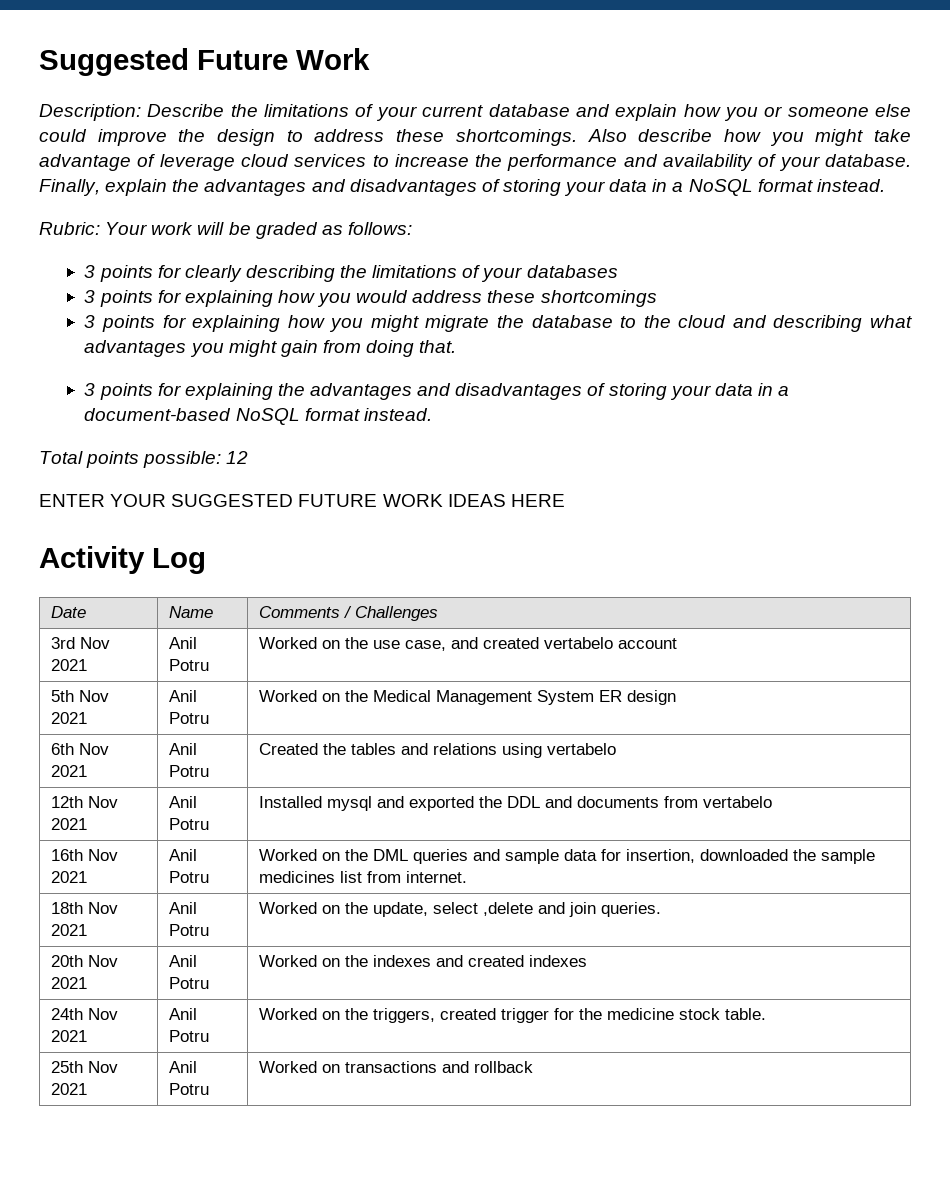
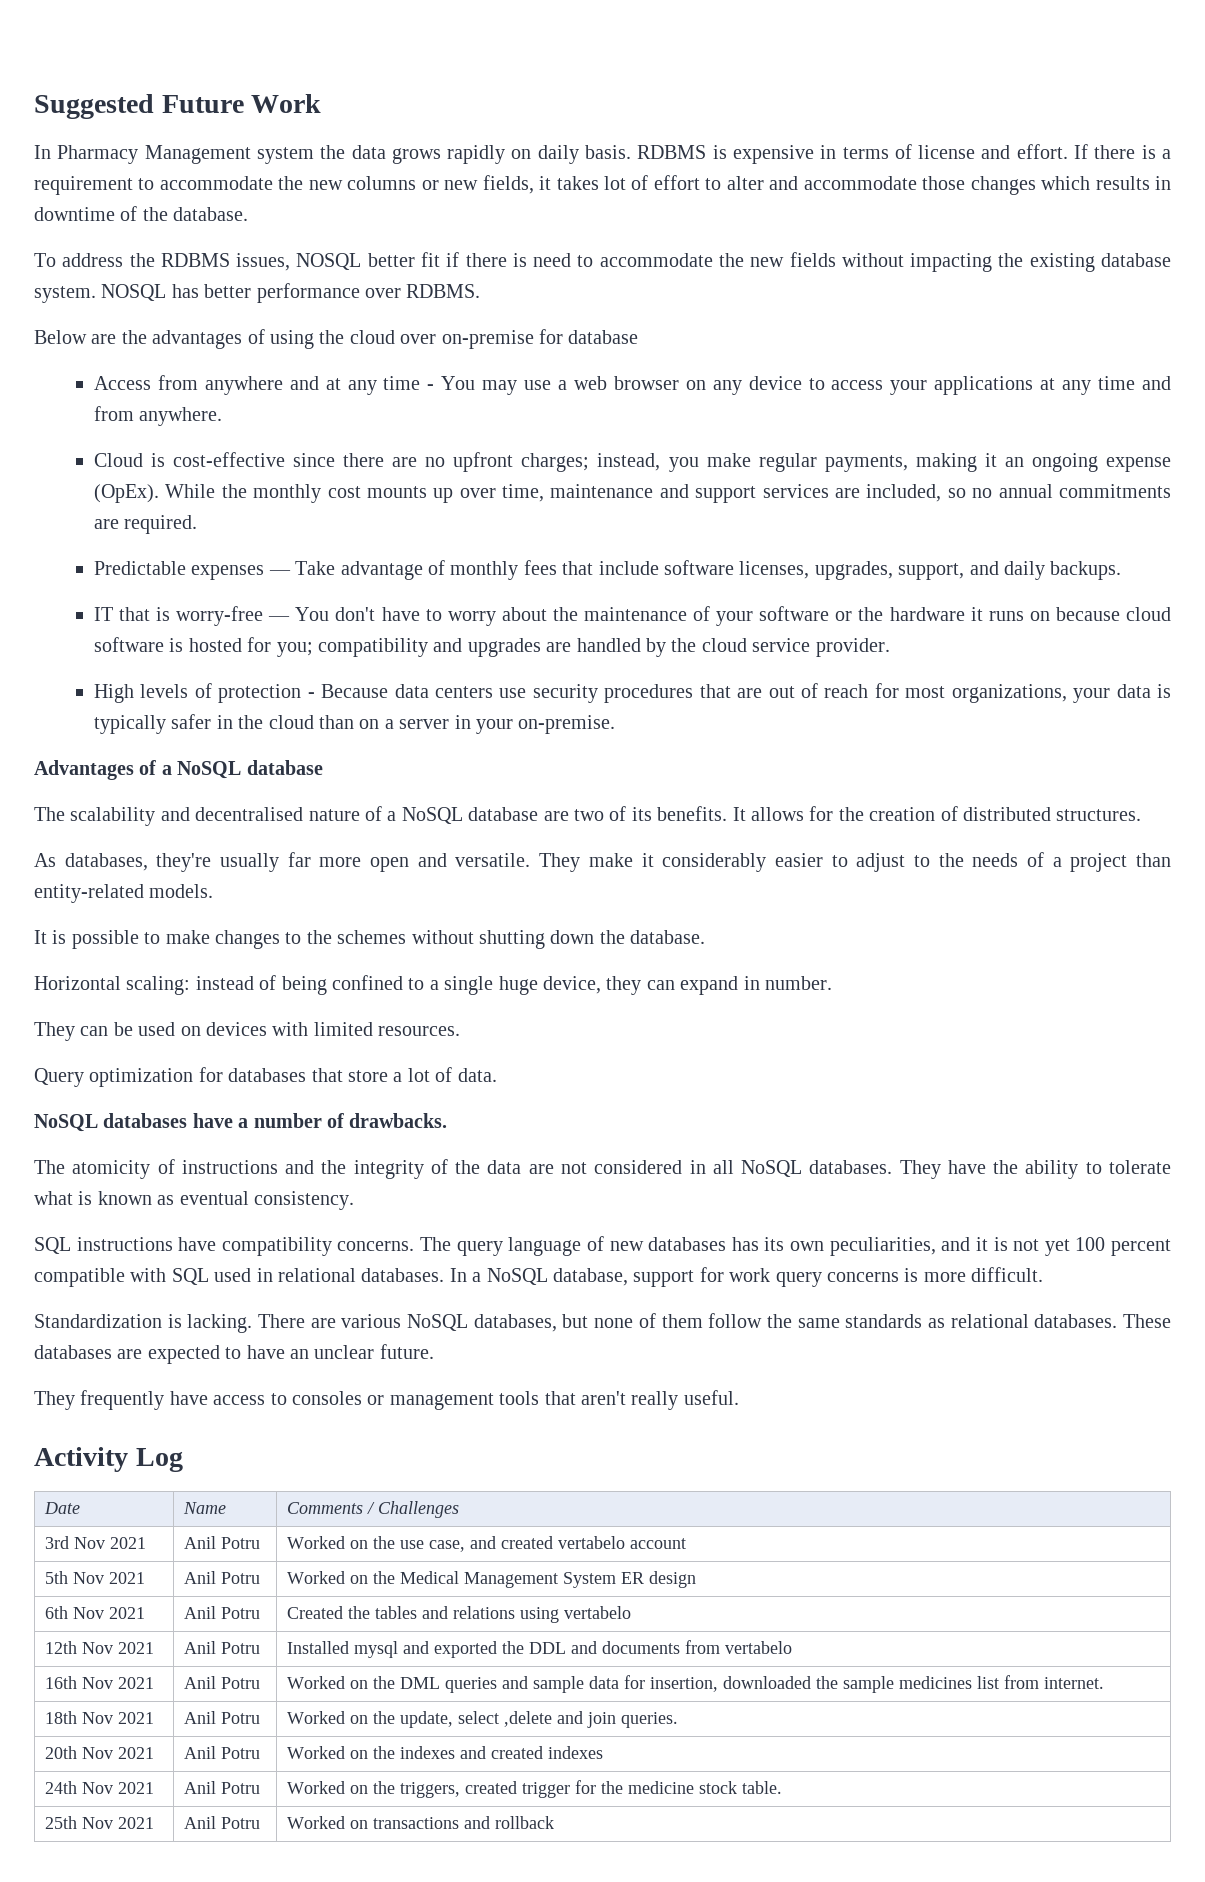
[39,104,912,121] [39,129,912,146] [39,154,911,171] [39,179,885,196] [39,222,412,239] [84,265,618,282] [84,290,657,307] [84,315,913,332] [84,340,457,357] [84,383,790,400] [84,408,432,425] [39,451,249,468] [39,494,565,507] Description: Describe the limitations of your current database and explain how you or someone else could improve the design to address these shortcomings. Also describe how you might take advantage of leverage cloud services to increase the performance and availability of your database. Finally, explain the advantages and disadvantages of storing your data in a NoSQL format instead. // Rubric: Your work will be graded as follows: // 3 points for clearly describing the limitations of your databases // 3 points for explaining how you would address these shortcomings // 3 points for explaining how you might migrate the database to the cloud and describing what advantages you might gain from doing that. // 3 points for explaining the advantages and disadvantages of storing your data in a document-based NoSQL format instead. // Total points possible: 12 // ENTER YOUR SUGGESTED FUTURE WORK IDEAS HERE -> [34,144,1172,164] [34,175,1172,195] [34,206,249,221] [34,252,1172,272] [34,283,481,303] [34,329,639,349] [93,375,1172,395] [93,406,223,426] [93,452,1171,472] [93,484,1172,503] [93,515,198,534] [93,560,1122,580] [93,606,1171,626] [93,637,890,657] [93,683,1171,703] [93,714,616,734] [34,760,323,780] [34,806,1142,826] [34,852,1171,872] [34,884,214,903] [34,930,706,949] [34,975,832,995] [34,1022,461,1041] [34,1067,497,1087] [34,1113,448,1132] [34,1159,1171,1179] [34,1191,354,1210] [34,1236,1171,1256] [34,1267,1044,1287] [34,1313,1172,1333] [34,1344,434,1364] [34,1390,739,1410] In Pharmacy Management system the data grows rapidly on daily basis. RDBMS is expensive in terms of license and effort. If there is a requirement to accommodate the new columns or new fields, it takes lot of effort to alter and accommodate those changes which results in downtime of the database. // To address the RDBMS issues, NOSQL better fit if there is need to accommodate the new fields without impacting the existing database system. NOSQL has better performance over RDBMS. // Below are the advantages of using the cloud over on-premise for database // Access from anywhere and at any time - You may use a web browser on any device to access your applications at any time and from anywhere. // Cloud is cost-effective since there are no upfront charges; instead, you make regular payments, making it an ongoing expense (OpEx). While the monthly cost mounts up over time, maintenance and support services are included, so no annual commitments are required. // Predictable expenses — Take advantage of monthly fees that include software licenses, upgrades, support, and daily backups. // IT that is worry-free — You don't have to worry about the maintenance of your software or the hardware it runs on because cloud software is hosted for you; compatibility and upgrades are handled by the cloud service provider. // High levels of protection - Because data centers use security procedures that are out of reach for most organizations, your data is typically safer in the cloud than on a server in your on-premise. // Advantages of a NoSQL database // The scalability and decentralised nature of a NoSQL database are two of its benefits. It allows for the creation of distributed structures. // As databases, they're usually far more open and versatile. They make it considerably easier to adjust to the needs of a project than entity-related models. // It is possible to make changes to the schemes without shutting down the database. // Horizontal scaling: instead of being confined to a single huge device, they can expand in number. // They can be used on devices with limited resources. // Query optimization for databases that store a lot of data. // NoSQL databases have a number of drawbacks. // The atomicity of instructions and the integrity of the data are not considered in all NoSQL databases. They have the ability to tolerate what is known as eventual consistency. // SQL instructions have compatibility concerns. The query language of new databases has its own peculiarities, and it is not yet 100 percent compatible with SQL used in relational databases. In a NoSQL database, support for work query concerns is more difficult. // Standardization is lacking. There are various NoSQL databases, but none of them follow the same standards as relational databases. These databases are expected to have an unclear future. // They frequently have access to consoles or management tools that aren't really useful.

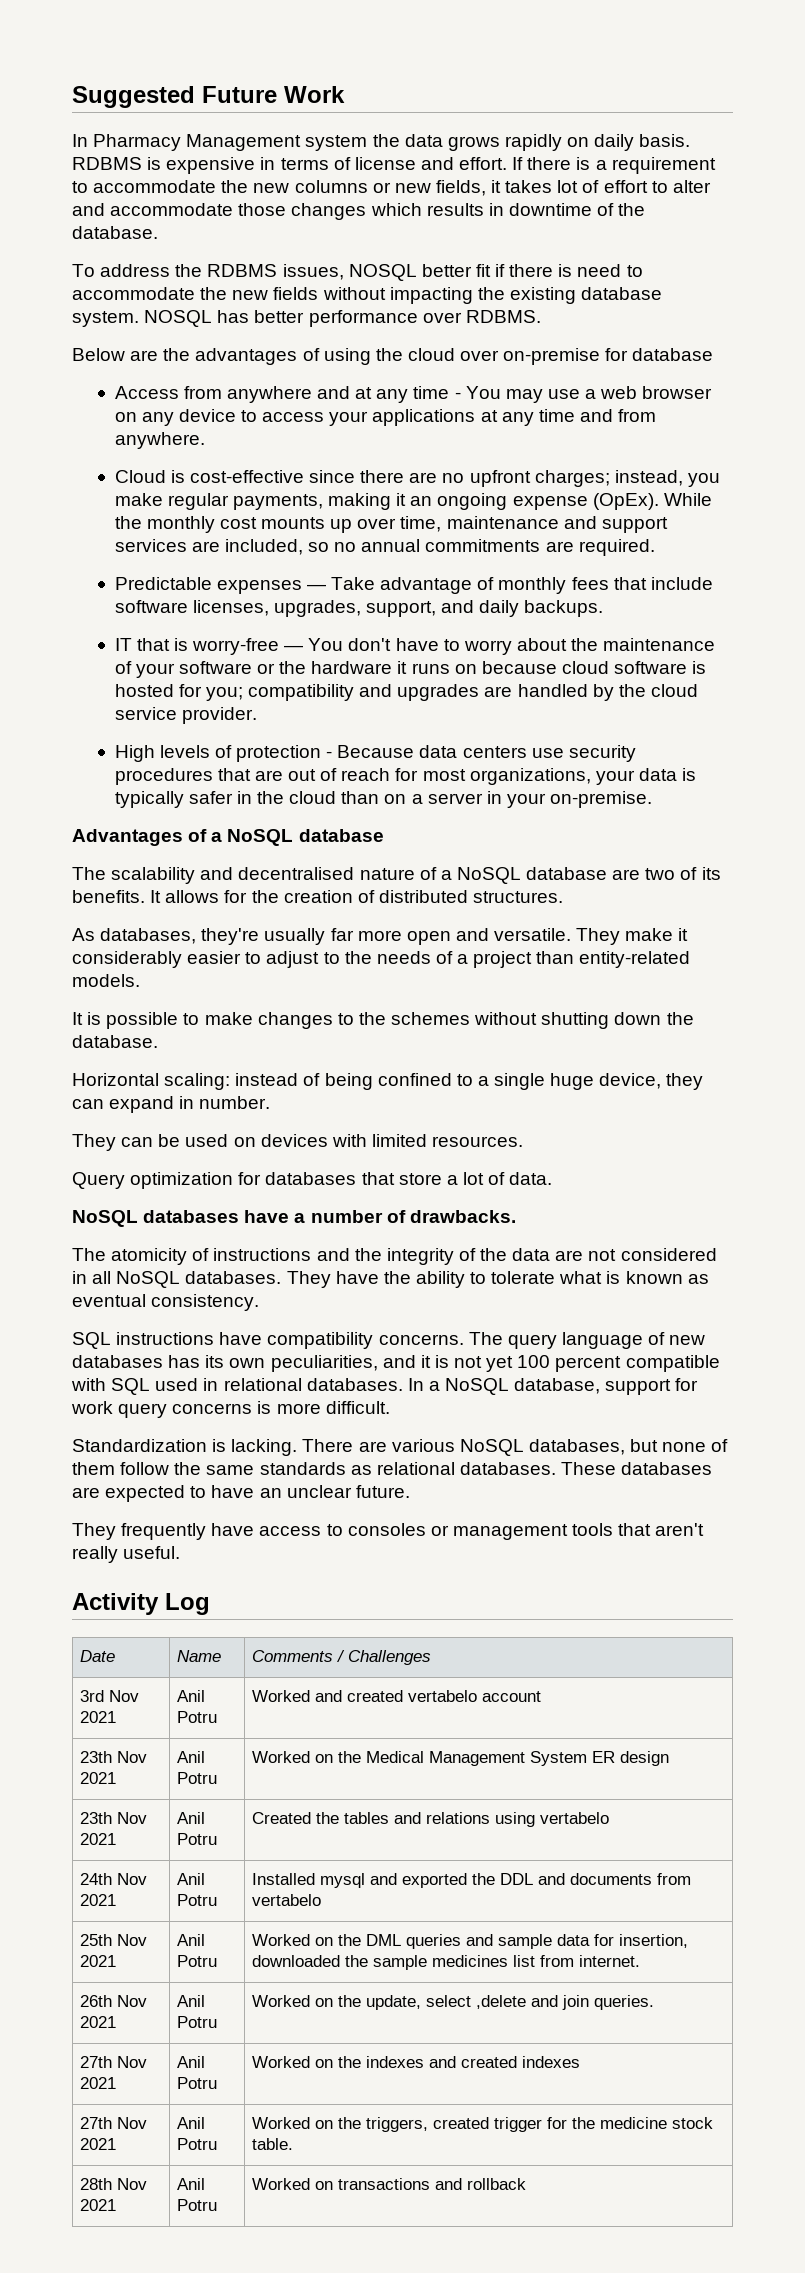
[349,1536,465,1552] on the use case, -> (311, 1696) none
[44,1571,68,1584] 5th -> [80,1751,113,1763] 23th
[44,1606,68,1619] 6th -> [80,1812,113,1824] 23th
[44,1641,77,1654] 12th -> [80,1873,113,1885] 24th
[44,1676,77,1689] 16th -> [80,1934,113,1946] 25th
[44,1711,77,1724] 18th -> [80,1995,113,2007] 26th
[44,1746,77,1759] 20th -> [80,2056,113,2068] 27th
[44,1781,77,1794] 24th -> [80,2117,113,2129] 27th
[44,1816,77,1829] 25th -> [80,2178,113,2190] 28th

